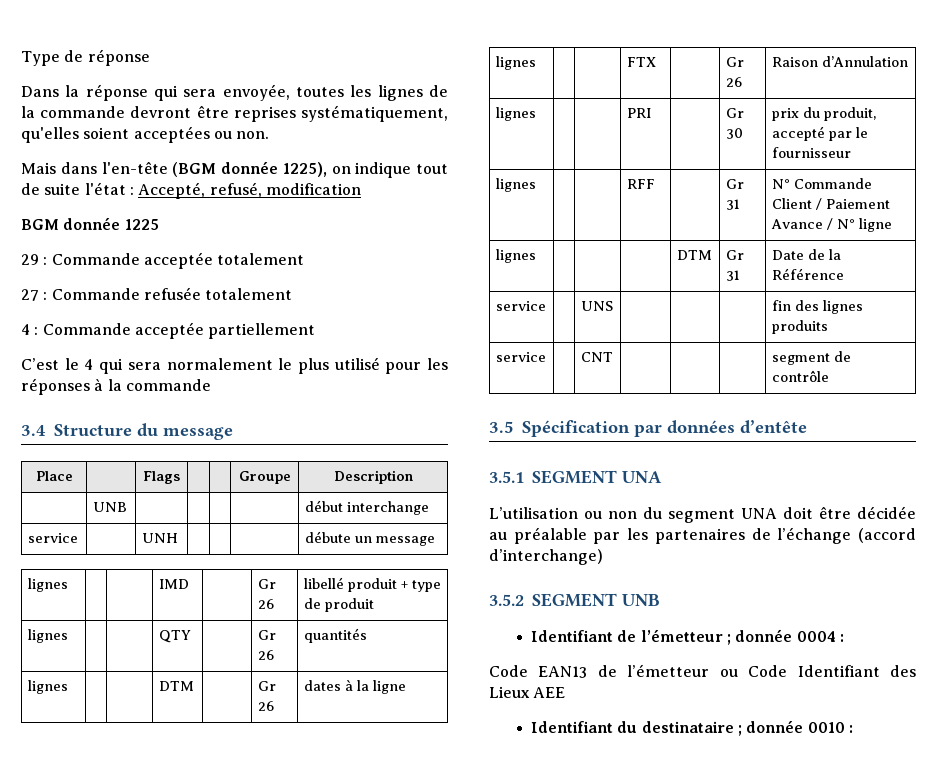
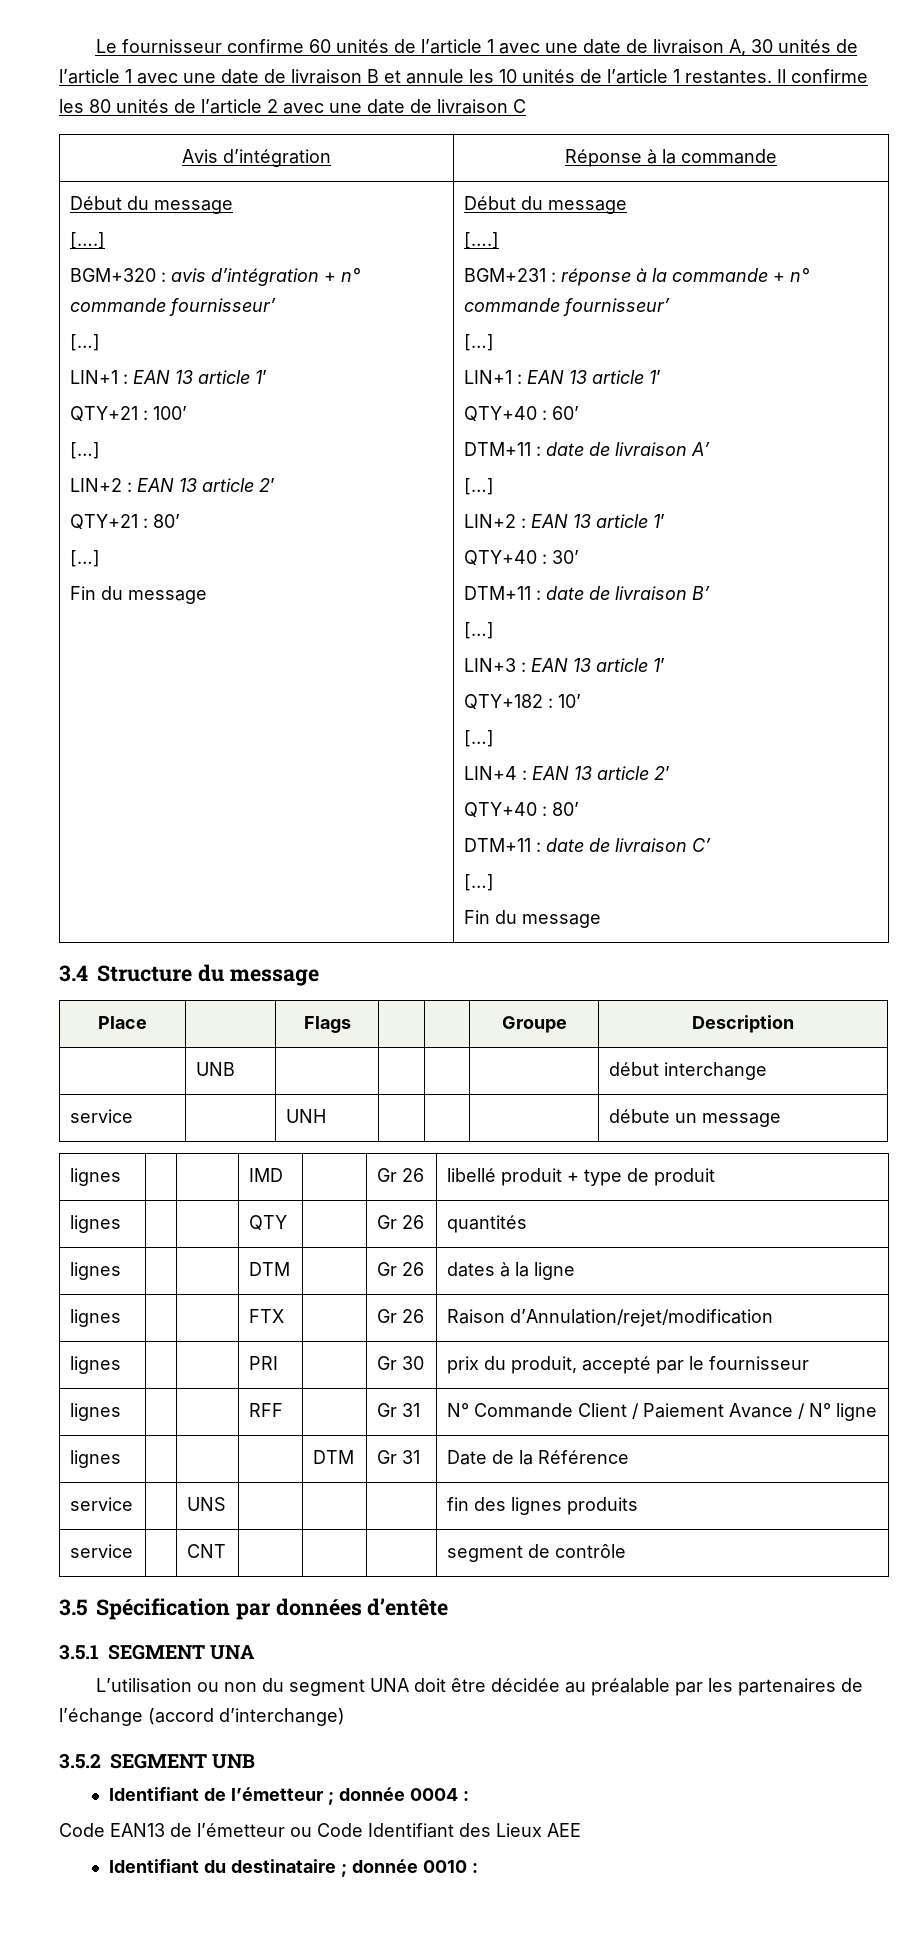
[21,49,150,66] [21,84,448,101] [21,105,449,122] [21,126,270,143] [21,161,448,178] [21,182,361,199] [21,217,159,230] [21,252,305,269] [21,287,293,301] [21,322,316,339] [21,357,448,374] [21,378,211,395] Type de réponse // Dans la réponse qui sera envoyée, toutes les lignes de la commande devront être reprises systématiquement, qu'elles soient acceptées ou non. // Mais dans l'en-tête (BGM donnée 1225), on indique tout de suite l'état : Accepté, refusé, modification // BGM donnée 1225 // 29 : Commande acceptée totalement // 27 : Commande refusée totalement // 4 : Commande acceptée partiellement // C’est le 4 qui sera normalement le plus utilisé pour les réponses à la commande -> [95,39,858,56] [59,69,868,84] [59,99,526,114] [182,149,331,167] [565,149,777,167] [70,196,234,214] [70,232,106,249] [70,268,361,286] [70,298,277,316] [70,334,101,351] [70,370,268,384] [70,406,188,422] [70,442,101,459] [70,478,276,492] [70,514,181,530] [70,550,101,567] [70,586,208,604] [464,196,628,214] [464,232,500,249] [464,268,810,286] [464,298,671,316] [464,334,495,351] [464,370,662,384] [464,406,580,422] [464,442,711,456] [464,478,495,495] [464,514,666,528] [464,550,580,566] [464,586,711,600] [464,622,495,639] [464,658,666,672] [464,694,582,710] [464,730,495,747] [464,766,671,780] [464,802,580,818] [464,838,712,852] [464,874,495,891] [464,910,602,928] Le fournisseur confirme 60 unités de l’article 1 avec une date de livraison A, 30 unités de l’article 1 avec une date de livraison B et annule les 10 unités de l’article 1 restantes. Il confirme les 80 unités de l’article 2 avec une date de livraison C // Avis d’intégration | Réponse à la commande // Début du message // [….] // BGM+320 : avis d’intégration + n° commande fournisseur’ // […] // LIN+1 : EAN 13 article 1’ // QTY+21 : 100’ // […] // LIN+2 : EAN 13 article 2’ // QTY+21 : 80’ // […] // Fin du message | Début du message // [….] // BGM+231 : réponse à la commande + n° commande fournisseur’ // […] // LIN+1 : EAN 13 article 1’ // QTY+40 : 60’ // DTM+11 : date de livraison A’ // […] // LIN+2 : EAN 13 article 1’ // QTY+40 : 30’ // DTM+11 : date de livraison B’ // […] // LIN+3 : EAN 13 article 1’ // QTY+182 : 10’ // […] // LIN+4 : EAN 13 article 2’ // QTY+40 : 80’ // DTM+11 : date de livraison C’ // […] // Fin du message
[821,56,908,67] d’Annulation -> [510,1309,774,1327] d’Annulation/rejet/modification

